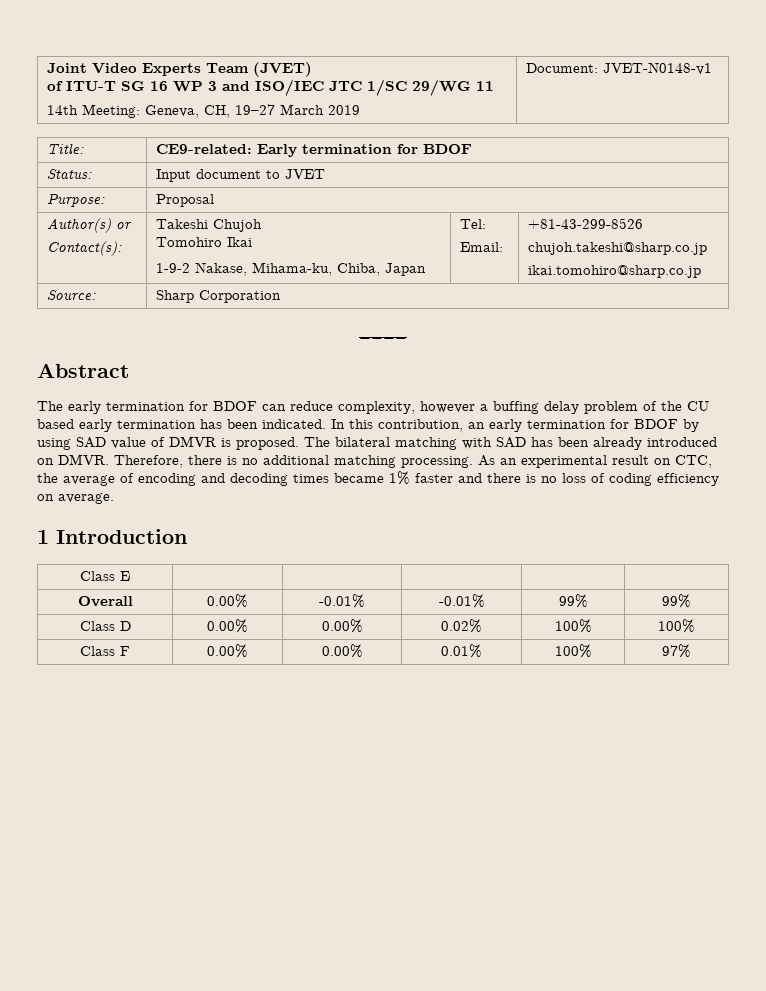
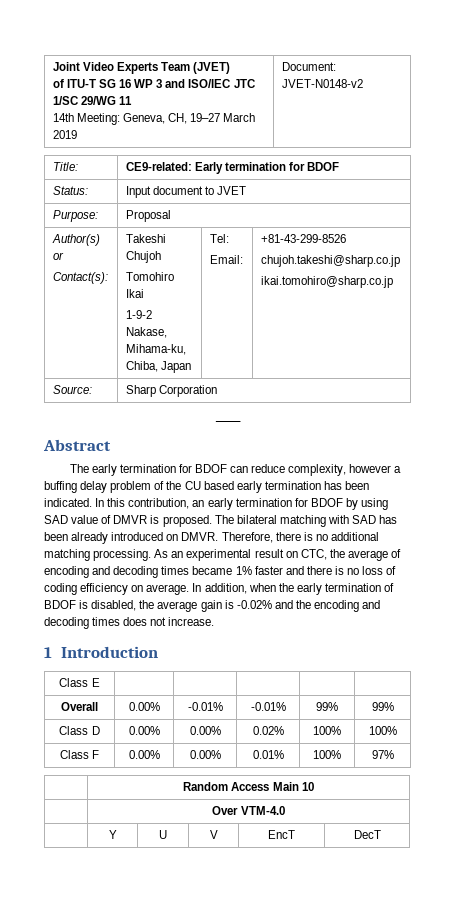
[603,62,713,75] JVET-N0148-v1 -> [281,79,363,88] JVET-N0148-v2
(114, 498) none -> [192,583,395,595] [44,600,381,612] [44,617,215,629] In addition, when the early termination of BDOF is disabled, the average gain is -0.02% and the encoding and decoding times does not increase.
(691, 651) none -> [183,782,314,791] [212,806,285,815] [108,830,117,839] [159,830,167,839] [209,830,218,839] [268,830,295,839] [353,830,381,839] // | Random Access Main 10 // | Over VTM-4.0 // | Y | U | V | EncT | DecT

